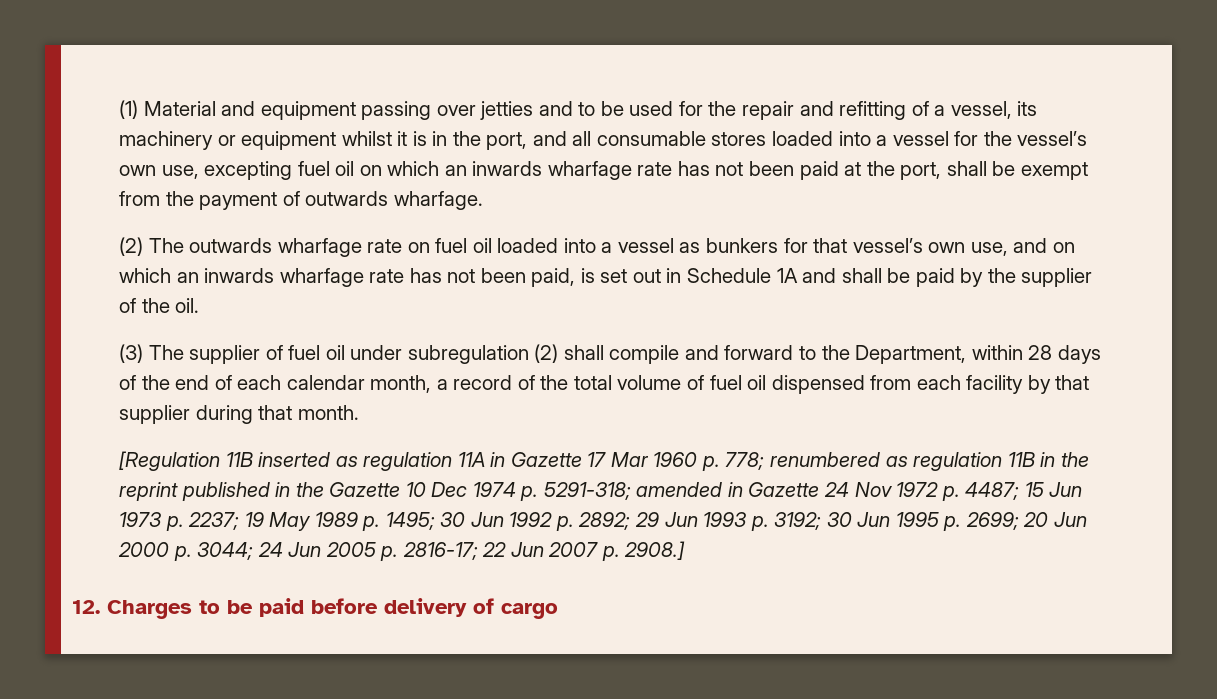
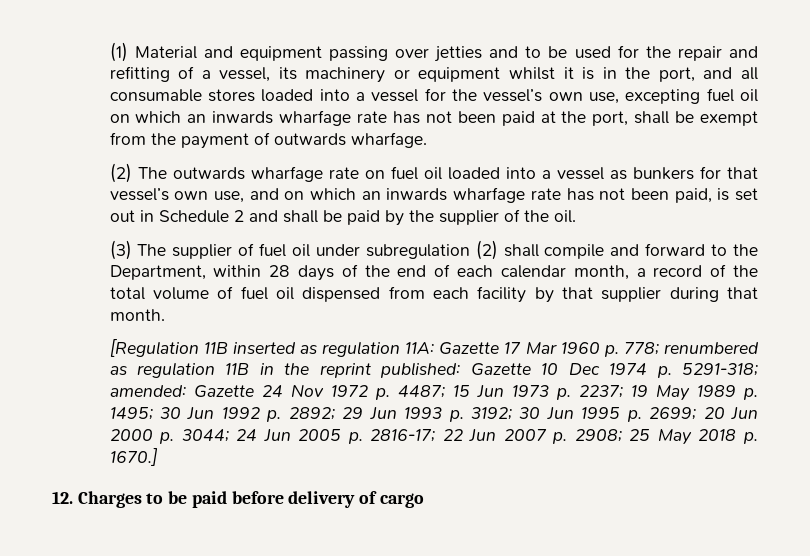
[776,268,798,283] 1A -> [233,210,244,222] 2
[457,452,506,467] 11A in -> [405,342,435,354] 11A:
[181,482,324,501] published in the -> [380,362,461,378] published:
[636,482,743,497] amended in -> [109,385,186,397] amended:
[624,541,686,560] 2908.] -> [574,429,759,445] [109,448,158,466] 2908; 25 May 2018 p. 1670.]

